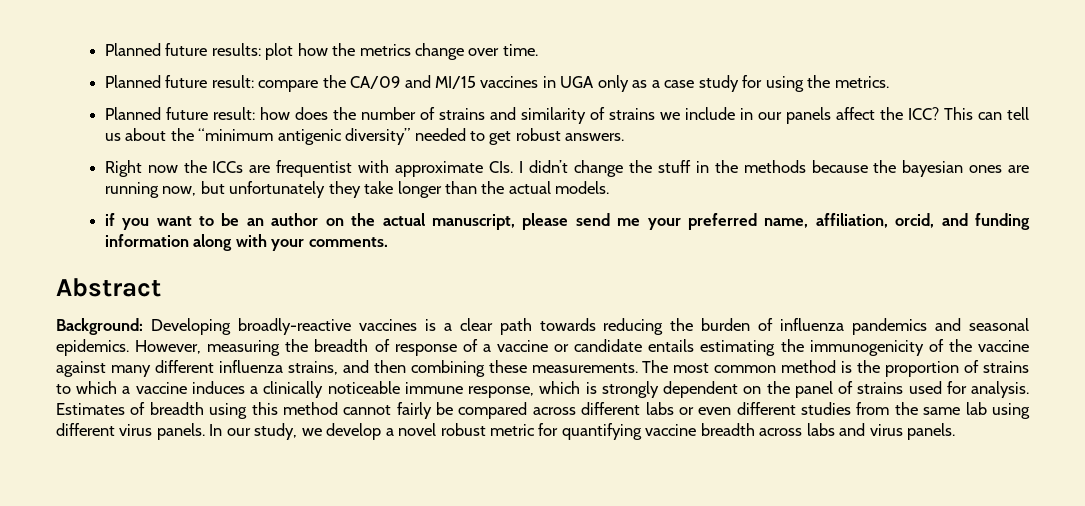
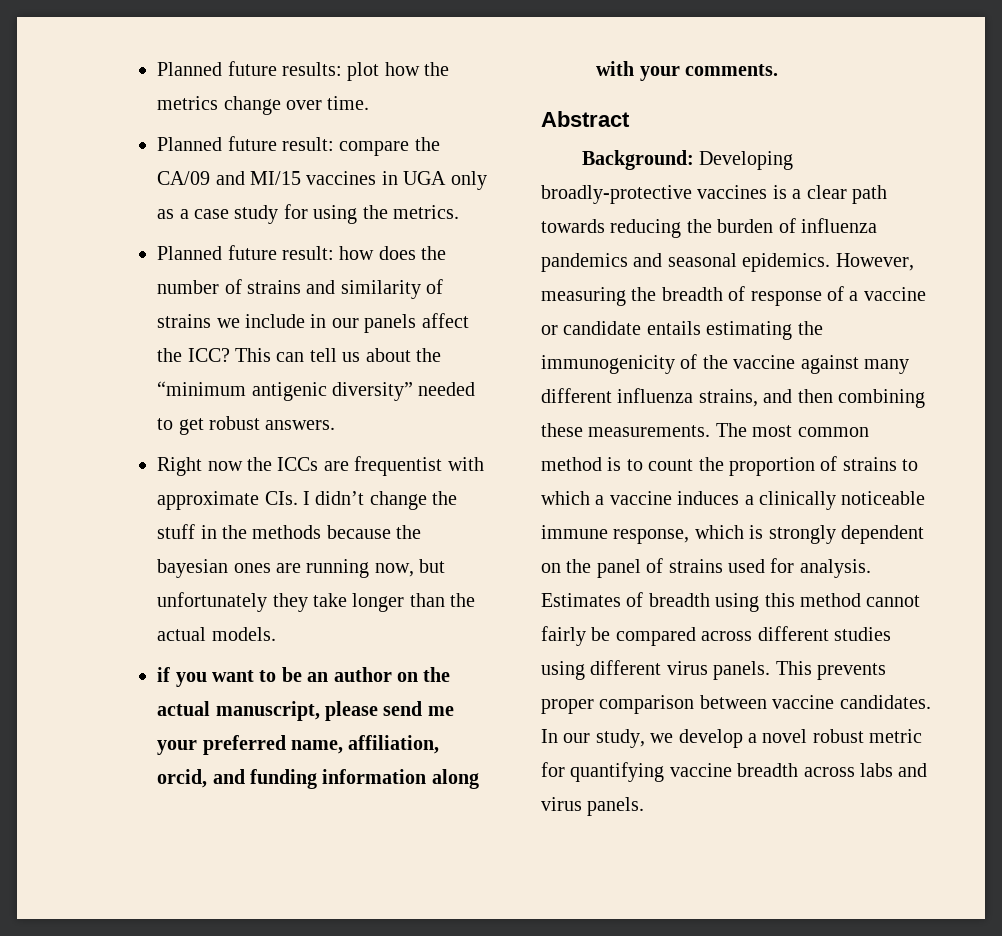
[237,318,351,335] broadly-reactive -> [541,185,692,204] broadly-protective
(853, 367) none -> [626,459,694,471] to count
[645,402,1031,419] [56,423,205,440] labs or even different studies from the same lab using different virus panels. -> [834,627,891,641] [541,660,886,680] [541,695,931,714] studies using different virus panels. This prevents proper comparison between vaccine candidates.

